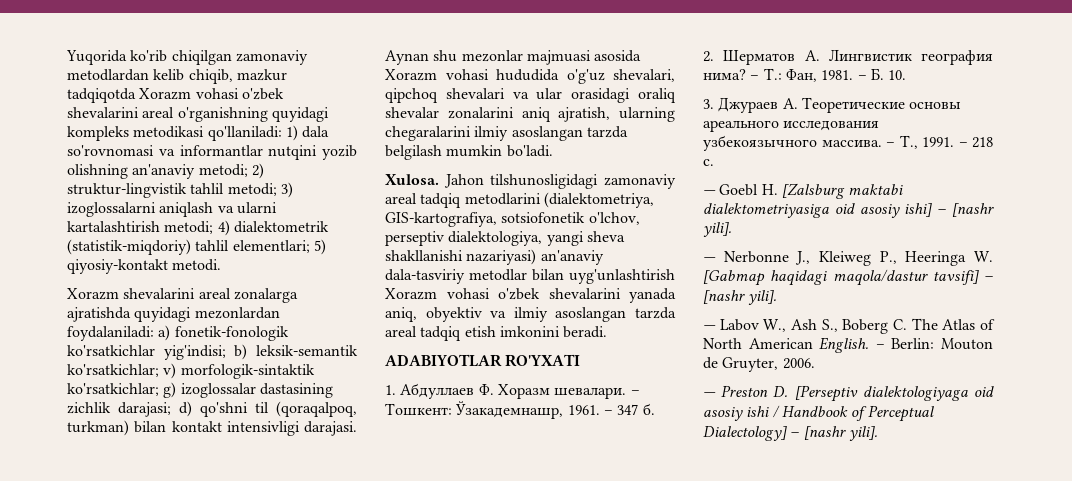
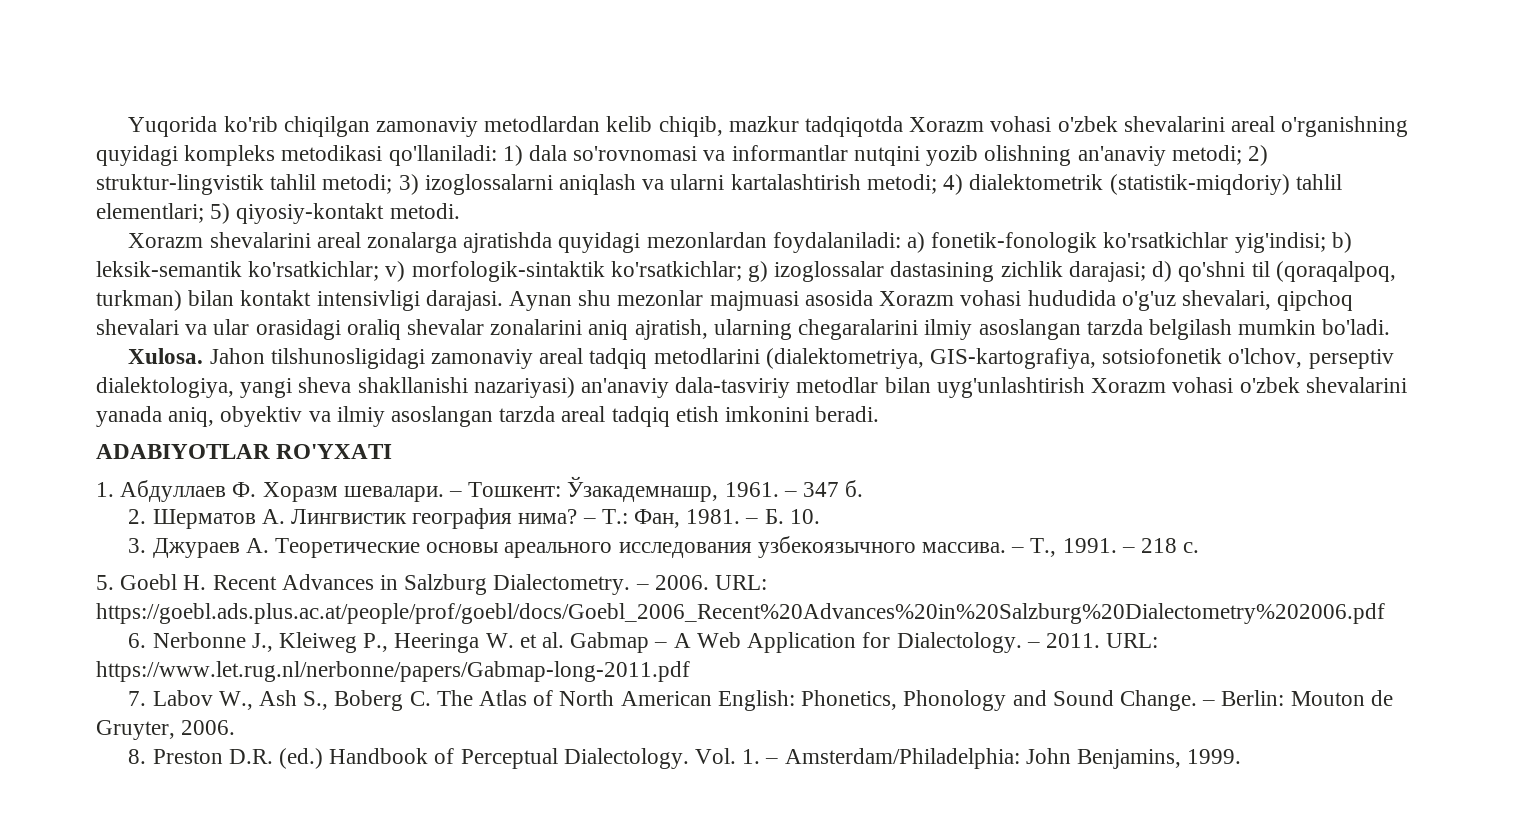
[703,190,716,195] — -> [96,575,114,590] 5.
[781,183,904,199] [703,203,994,218] [703,222,732,237] [703,257,716,262] [Zalsburg maktabi dialektometriyasiga oid asosiy ishi] – [nashr yili]. // — -> [212,574,768,595] [96,603,1385,624] [128,633,147,648] Recent Advances in Salzburg Dialectometry. – 2006. URL: https://goebl.ads.plus.ac.at/people/prof/goebl/docs/Goebl_2006_Recent%20Advances%20in%20Salzburg%20Dialectometry%202006.pdf // 6.
[703,269,993,286] [703,290,778,305] [703,325,716,330] [Gabmap haqidagi maqola/dastur tavsifi] – [nashr yili]. // — -> [519,632,1159,653] [96,661,690,682] [128,691,147,706] et al. Gabmap – A Web Application for Dialectology. – 2011. URL: https://www.let.rug.nl/nerbonne/papers/Gabmap-long-2011.pdf // 7.
[819,337,870,353] English. -> [717,690,1197,711] English: Phonetics, Phonology and Sound Change.
[703,385,994,402] [703,405,934,422] [703,426,878,441] — Preston D. [Perseptiv dialektologiyaga oid asosiy ishi / Handbook of Perceptual Dialectology] – [nashr yili]. -> [128,748,1242,769] 8. Preston D.R. (ed.) Handbook of Perceptual Dialectology. Vol. 1. – Amsterdam/Philadelphia: John Benjamins, 1999.

